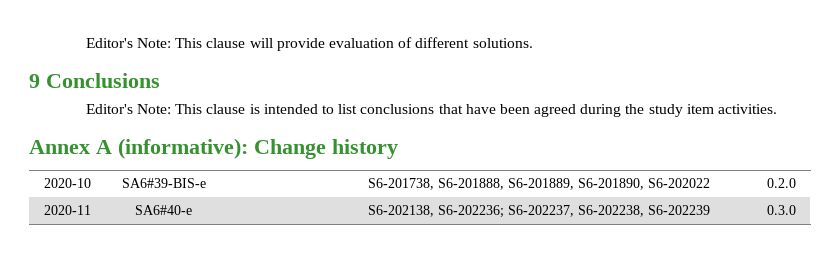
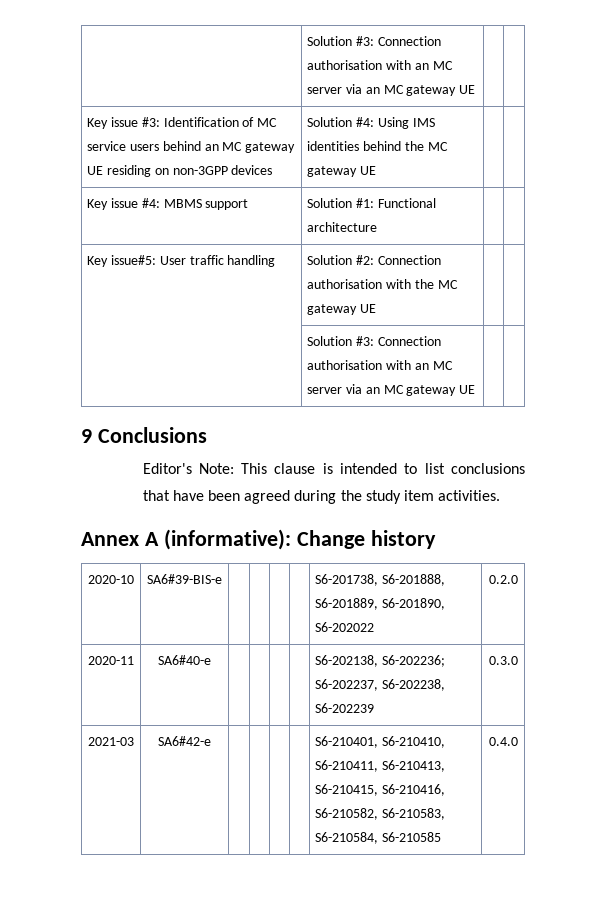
[85,37,533,51] Editor's Note: This clause will provide evaluation of different solutions. -> [307,36,441,46] [307,60,453,70] [307,84,476,96] [87,117,278,129] [87,141,296,153] [87,165,273,177] [307,117,435,129] [307,141,448,151] [307,166,377,177] [87,198,249,210] [307,198,436,208] [307,222,378,232] [87,255,276,267] [307,255,441,265] [307,279,458,289] [307,304,377,315] [307,336,441,346] [307,360,453,370] [307,384,476,396] | Solution #3: Connection authorisation with an MC server via an MC gateway UE | | // Key issue #3: Identification of MC service users behind an MC gateway UE residing on non-3GPP devices | Solution #4: Using IMS identities behind the MC gateway UE | | // Key issue #4: MBMS support | Solution #1: Functional architecture | | // Key issue#5: User traffic handling | Solution #2: Connection authorisation with the MC gateway UE | | // | Solution #3: Connection authorisation with an MC server via an MC gateway UE | |
(796, 210) none -> [88,737,134,746] [158,736,211,746] [315,736,446,748] [315,760,446,772] [315,784,446,796] [315,808,446,820] [315,832,442,844] [488,737,518,746] // 2021-03 | SA6#42-e | | | | | S6-210401, S6-210410, S6-210411, S6-210413, S6-210415, S6-210416, S6-210582, S6-210583, S6-210584, S6-210585 | 0.4.0

